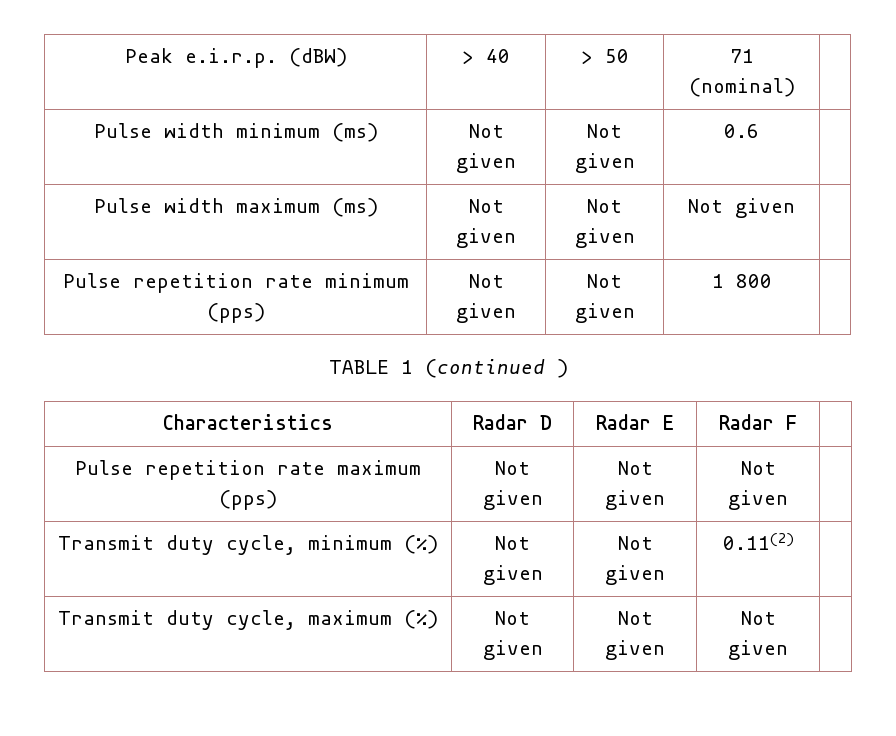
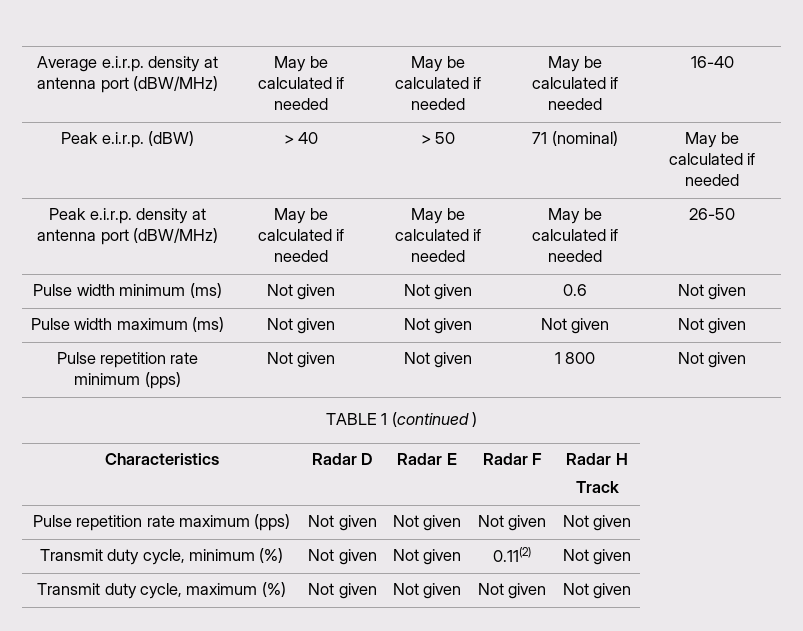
(124, 55) none -> [37,56,218,72] [37,76,218,93] [274,56,328,72] [257,77,345,89] [274,98,328,110] [411,56,465,72] [394,77,482,89] [411,98,465,110] [548,56,602,72] [531,77,619,89] [548,98,602,110] [690,56,734,68] Average e.i.r.p. density at antenna port (dBW/MHz) | May be calculated if needed | May be calculated if needed | May be calculated if needed | 16-40 //
(795, 87) none -> [685,132,739,148] [668,153,756,165] [685,174,739,186] [49,208,206,224] [37,228,218,245] [274,208,328,224] [257,229,345,241] [274,250,328,262] [411,208,465,224] [394,229,482,241] [411,250,465,262] [548,208,602,224] [531,229,619,241] [548,250,602,262] [689,208,735,220] May be calculated if needed // Peak e.i.r.p. density at antenna port (dBW/MHz) | May be calculated if needed | May be calculated if needed | May be calculated if needed | 26-50
(759, 131) none -> [677,284,747,300] Not given
(795, 208) none -> [677,318,747,334] Not given
(772, 281) none -> [677,352,747,368] Not given
(797, 422) none -> [566,453,628,465] [575,481,619,493] Radar H // Track
(788, 500) none -> [562,515,632,531] Not given
(794, 541) none -> [562,549,632,565] Not given
(788, 650) none -> [562,583,632,599] Not given

